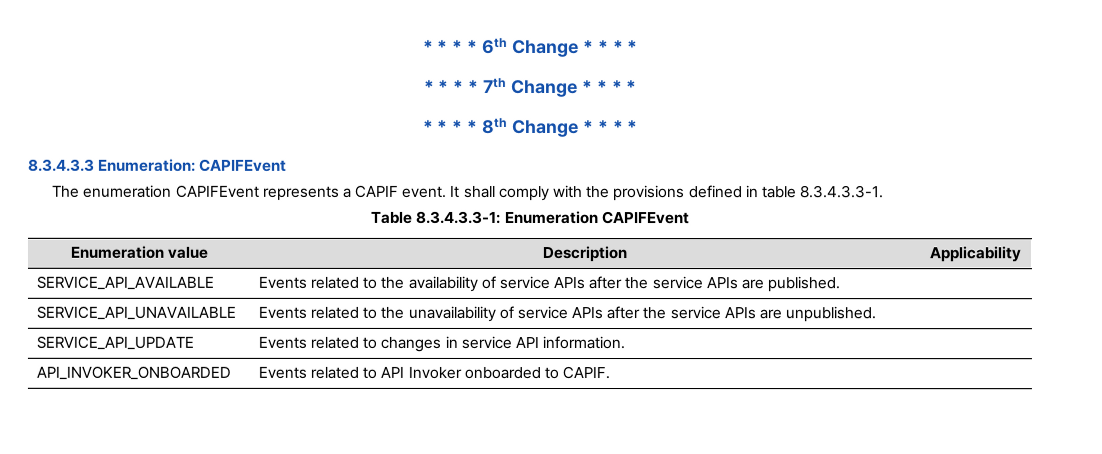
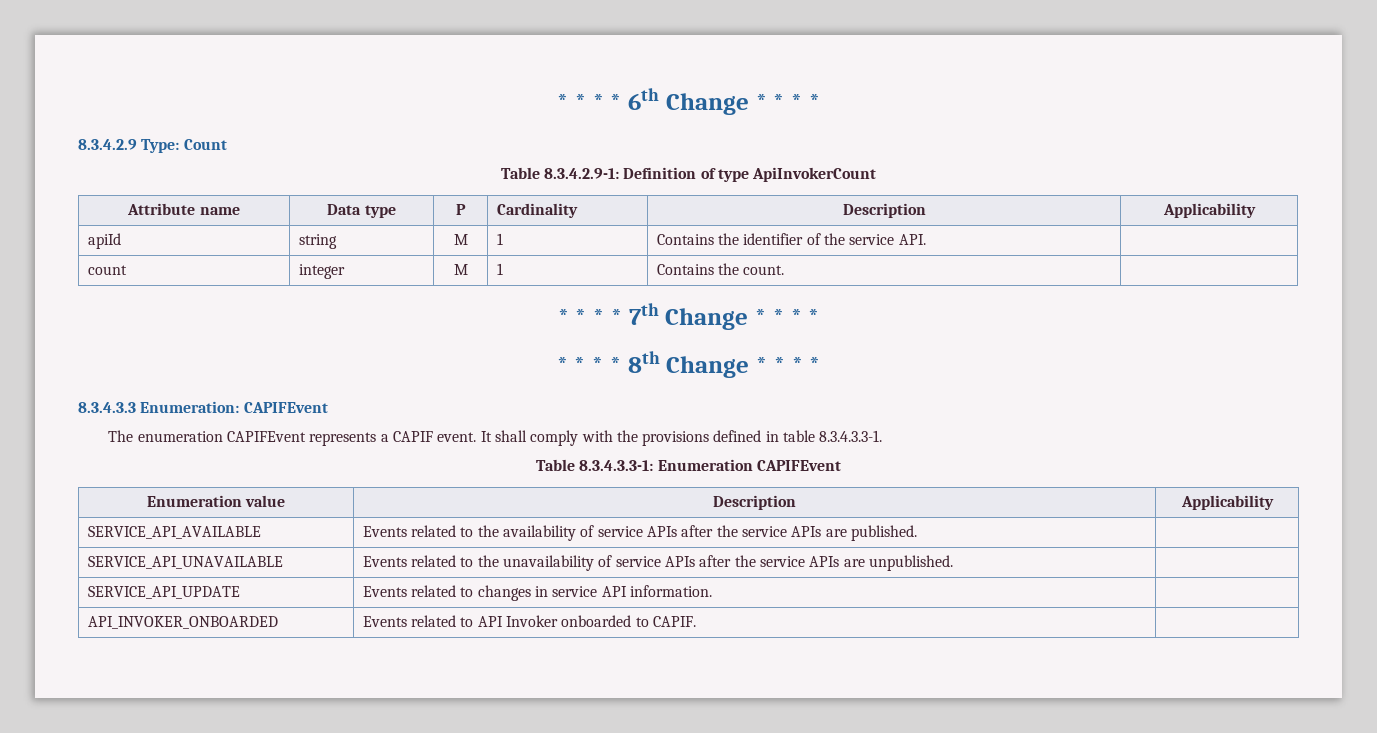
(639, 47) none -> [78,139,227,153] [500,167,877,182] [127,203,240,215] [327,204,396,218] [456,204,466,215] [496,203,578,218] [842,203,926,218] [1162,203,1256,218] [87,233,121,249] [298,234,337,249] [453,234,468,245] [496,233,503,245] [656,233,926,245] [87,265,127,275] [298,264,345,279] [453,264,468,275] [496,263,503,275] [656,263,785,275] // 8.3.4.2.9 Type: Count // Table 8.3.4.2.9-1: Definition of type ApiInvokerCount // Attribute name | Data type | P | Cardinality | Description | Applicability // apiId | string | M | 1 | Contains the identifier of the service API. | // count | integer | M | 1 | Contains the count. |

